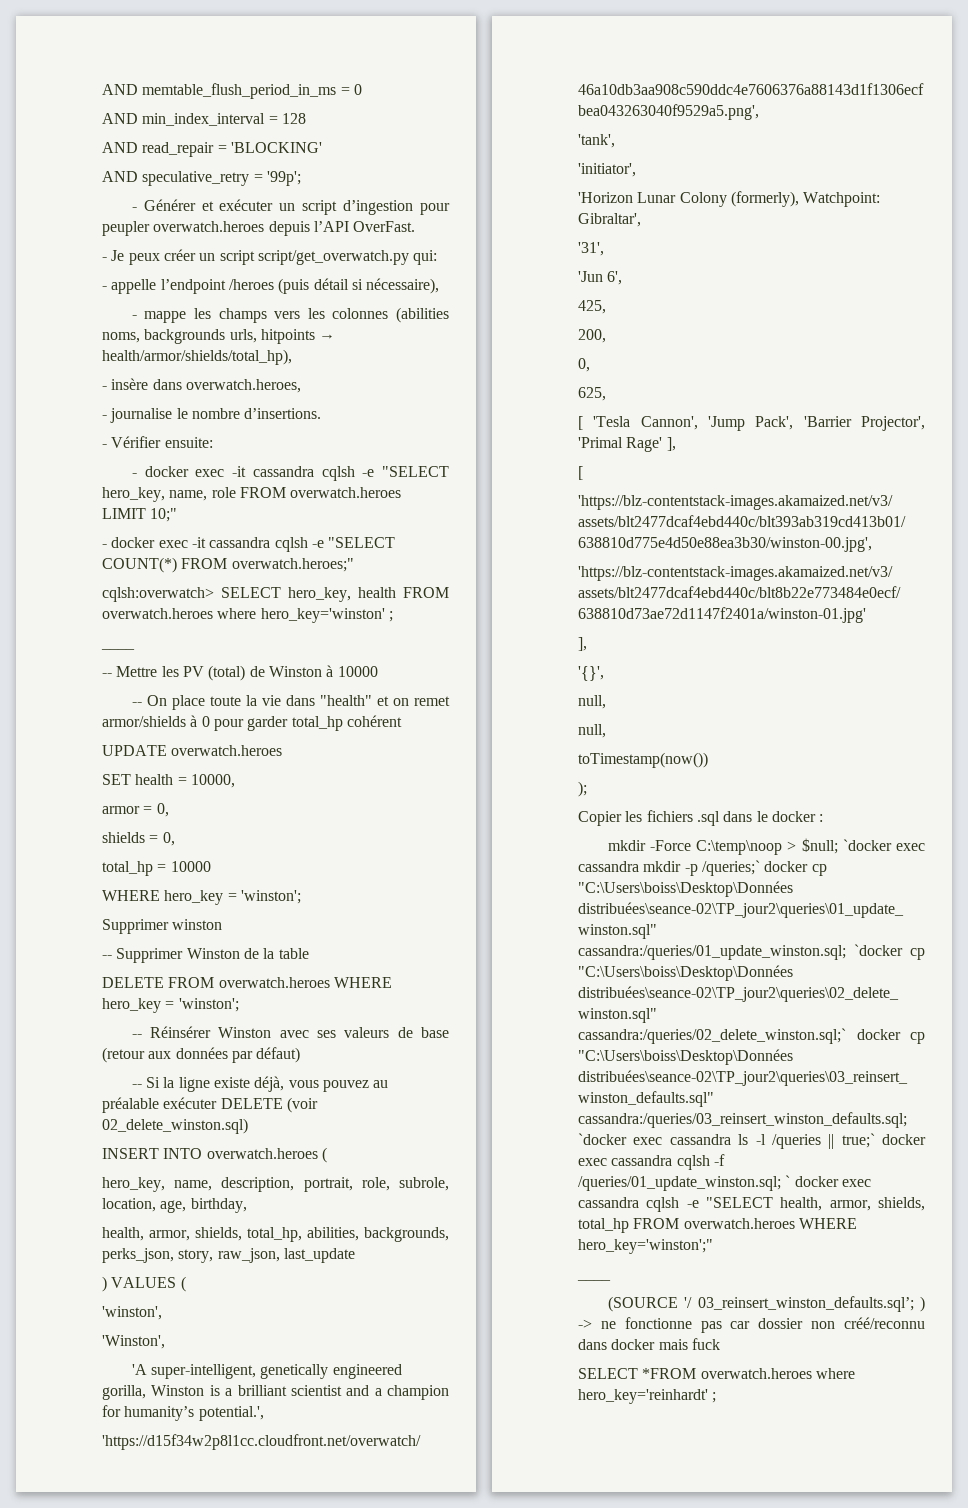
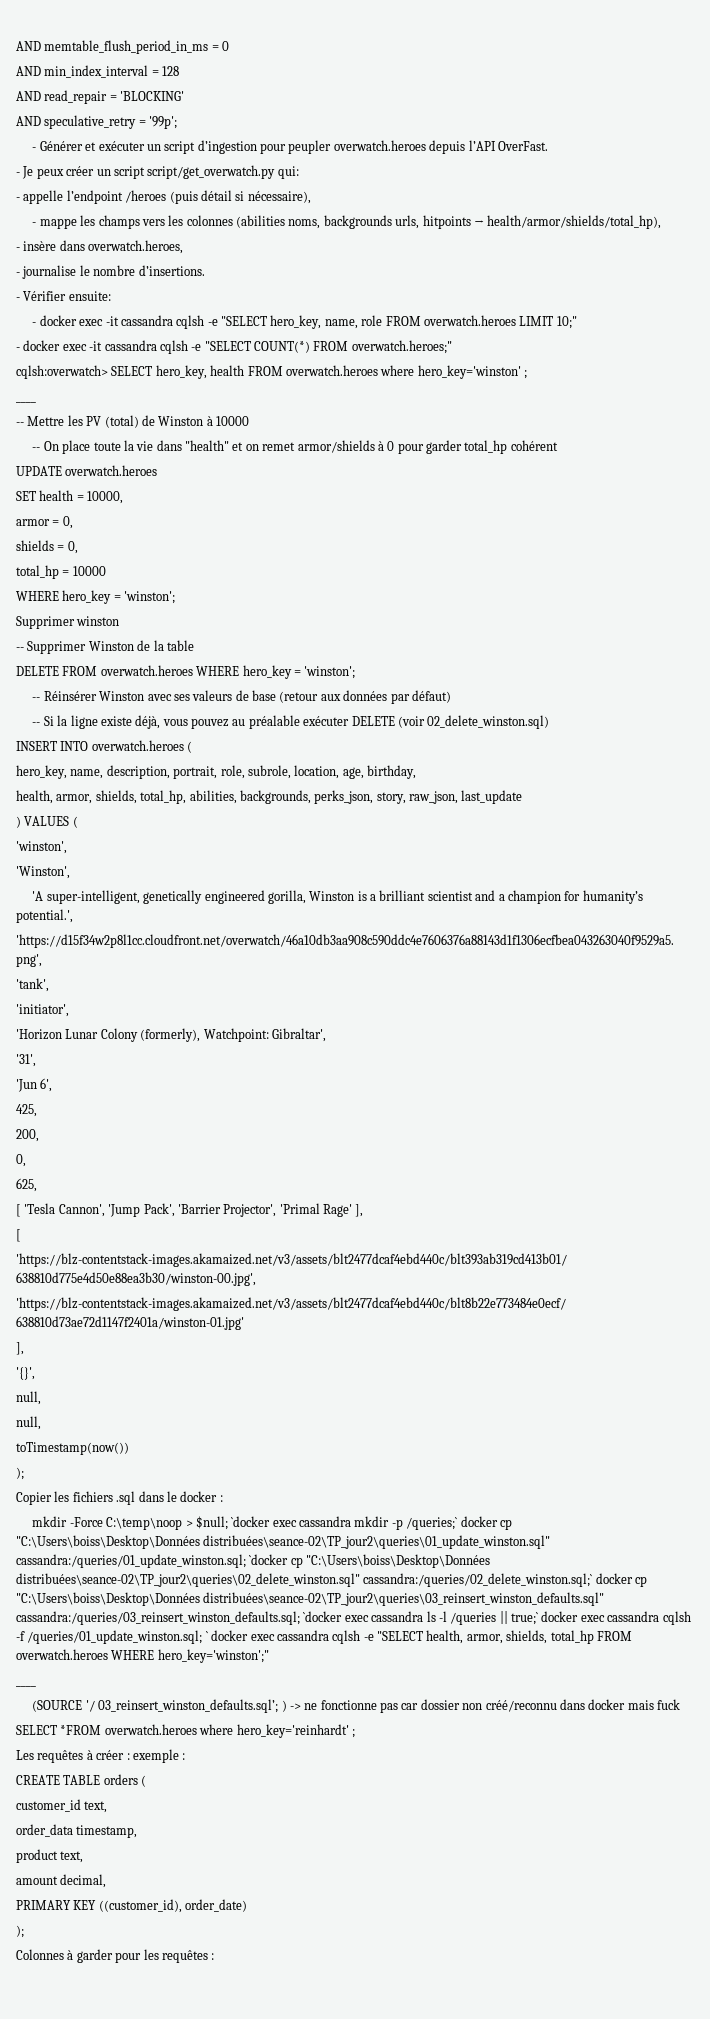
(717, 1397) none -> [16,1749,186,1763] [16,1774,147,1787] [16,1799,108,1813] [16,1824,138,1838] [16,1849,84,1863] [16,1874,107,1888] [16,1899,248,1913] [16,1925,24,1938] [16,1949,215,1963] // Les requêtes à créer : exemple : // CREATE TABLE orders ( // customer_id text, // order_data timestamp, // product text, // amount decimal, // PRIMARY KEY ((customer_id), order_date) // ); // Colonnes à garder pour les requêtes :

